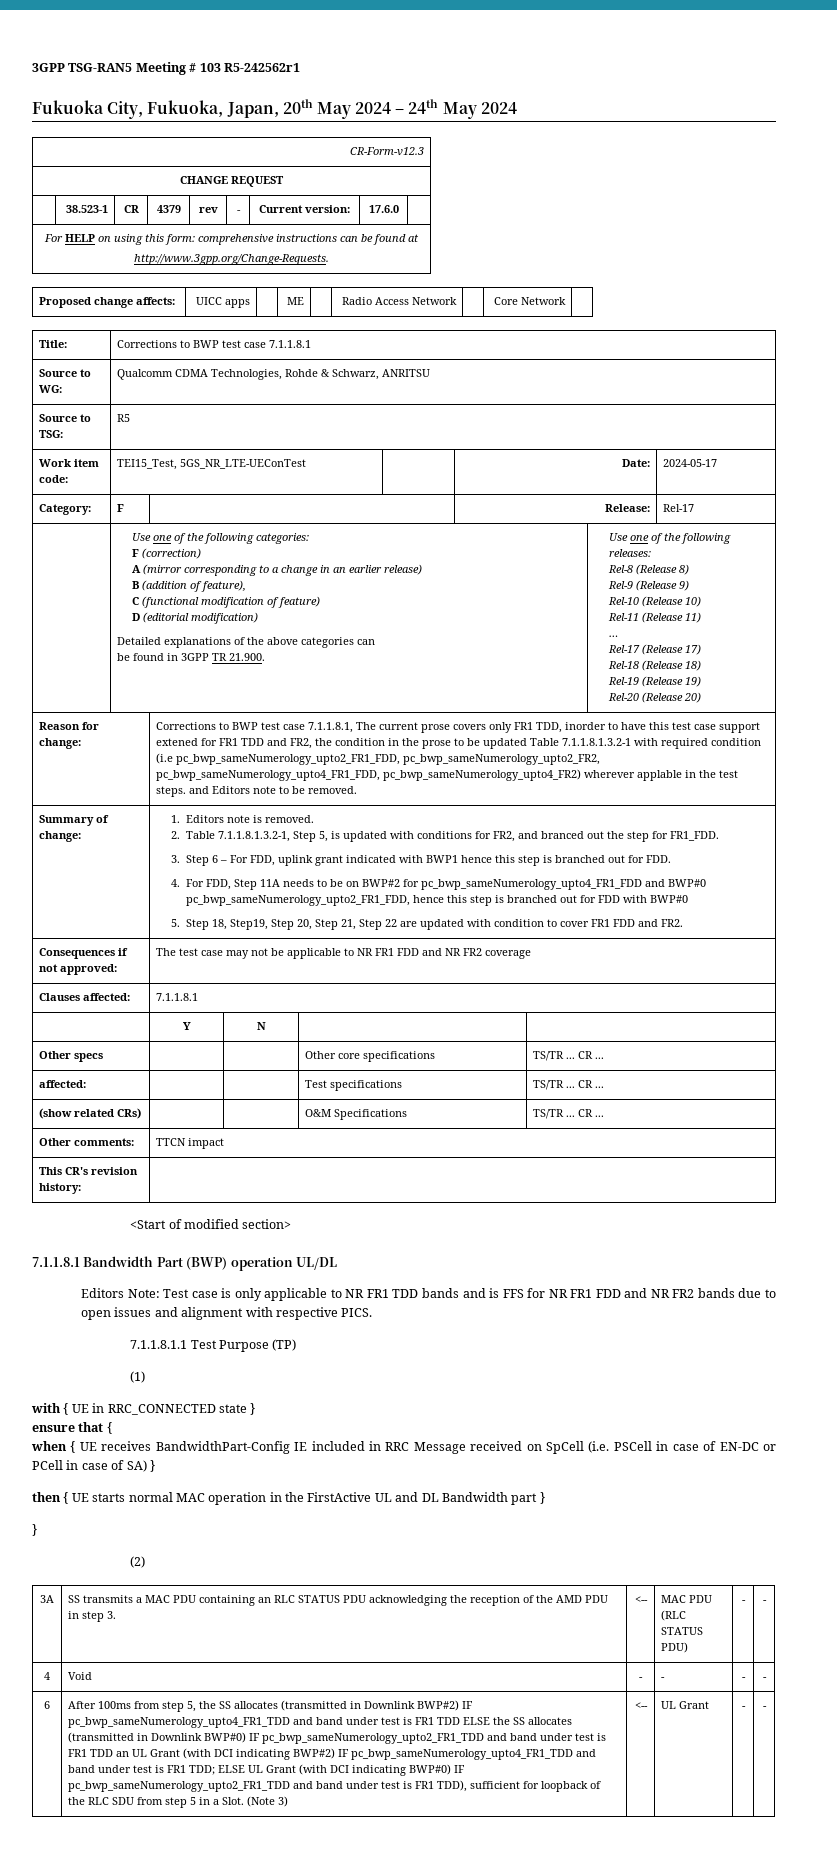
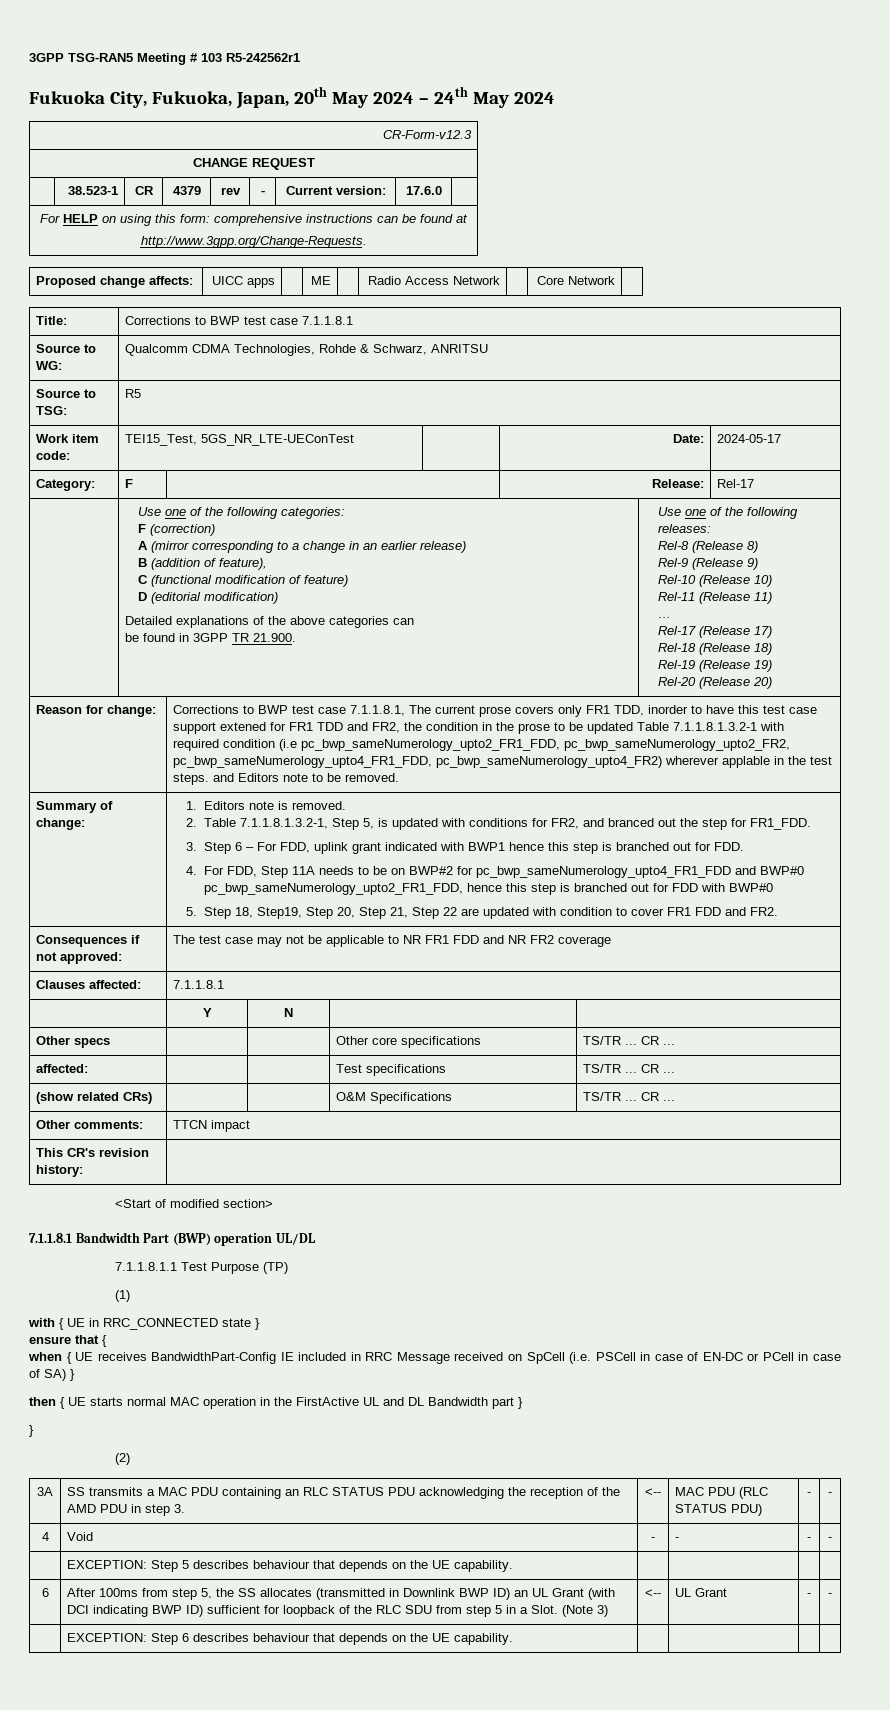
[81,1288,776,1301] [81,1307,373,1320] // Editors Note: Test case is only applicable to NR FR1 TDD bands and is FFS for NR FR1 FDD and NR FR2 bands due to open issues and alignment with respective PICS. -> (315, 1239) none
(767, 1678) none -> [67,1560,514,1572] // | EXCEPTION: Step 5 describes behaviour that depends on the UE capability. | | | |
[417,1700,474,1711] [68,1717,573,1728] [68,1732,607,1744] [68,1749,114,1757] BWP#2) IF pc_bwp_sameNumerology_upto4_FR1_TDD and band under test is FR1 TDD ELSE the SS allocates (transmitted in Downlink BWP#0) IF pc_bwp_sameNumerology_upto2_FR1_TDD and band under test is FR1 TDD -> [459,1588,511,1600] BWP ID)
[293,1748,597,1760] [68,1764,466,1776] [68,1780,468,1792] BWP#2) IF pc_bwp_sameNumerology_upto4_FR1_TDD and band under test is FR1 TDD; ELSE UL Grant (with DCI indicating BWP#0) IF pc_bwp_sameNumerology_upto2_FR1_TDD and band under test is FR1 TDD), -> [152,1605,204,1617] BWP ID)
(767, 1707) none -> [67,1633,514,1645] // | EXCEPTION: Step 6 describes behaviour that depends on the UE capability. | | | |

